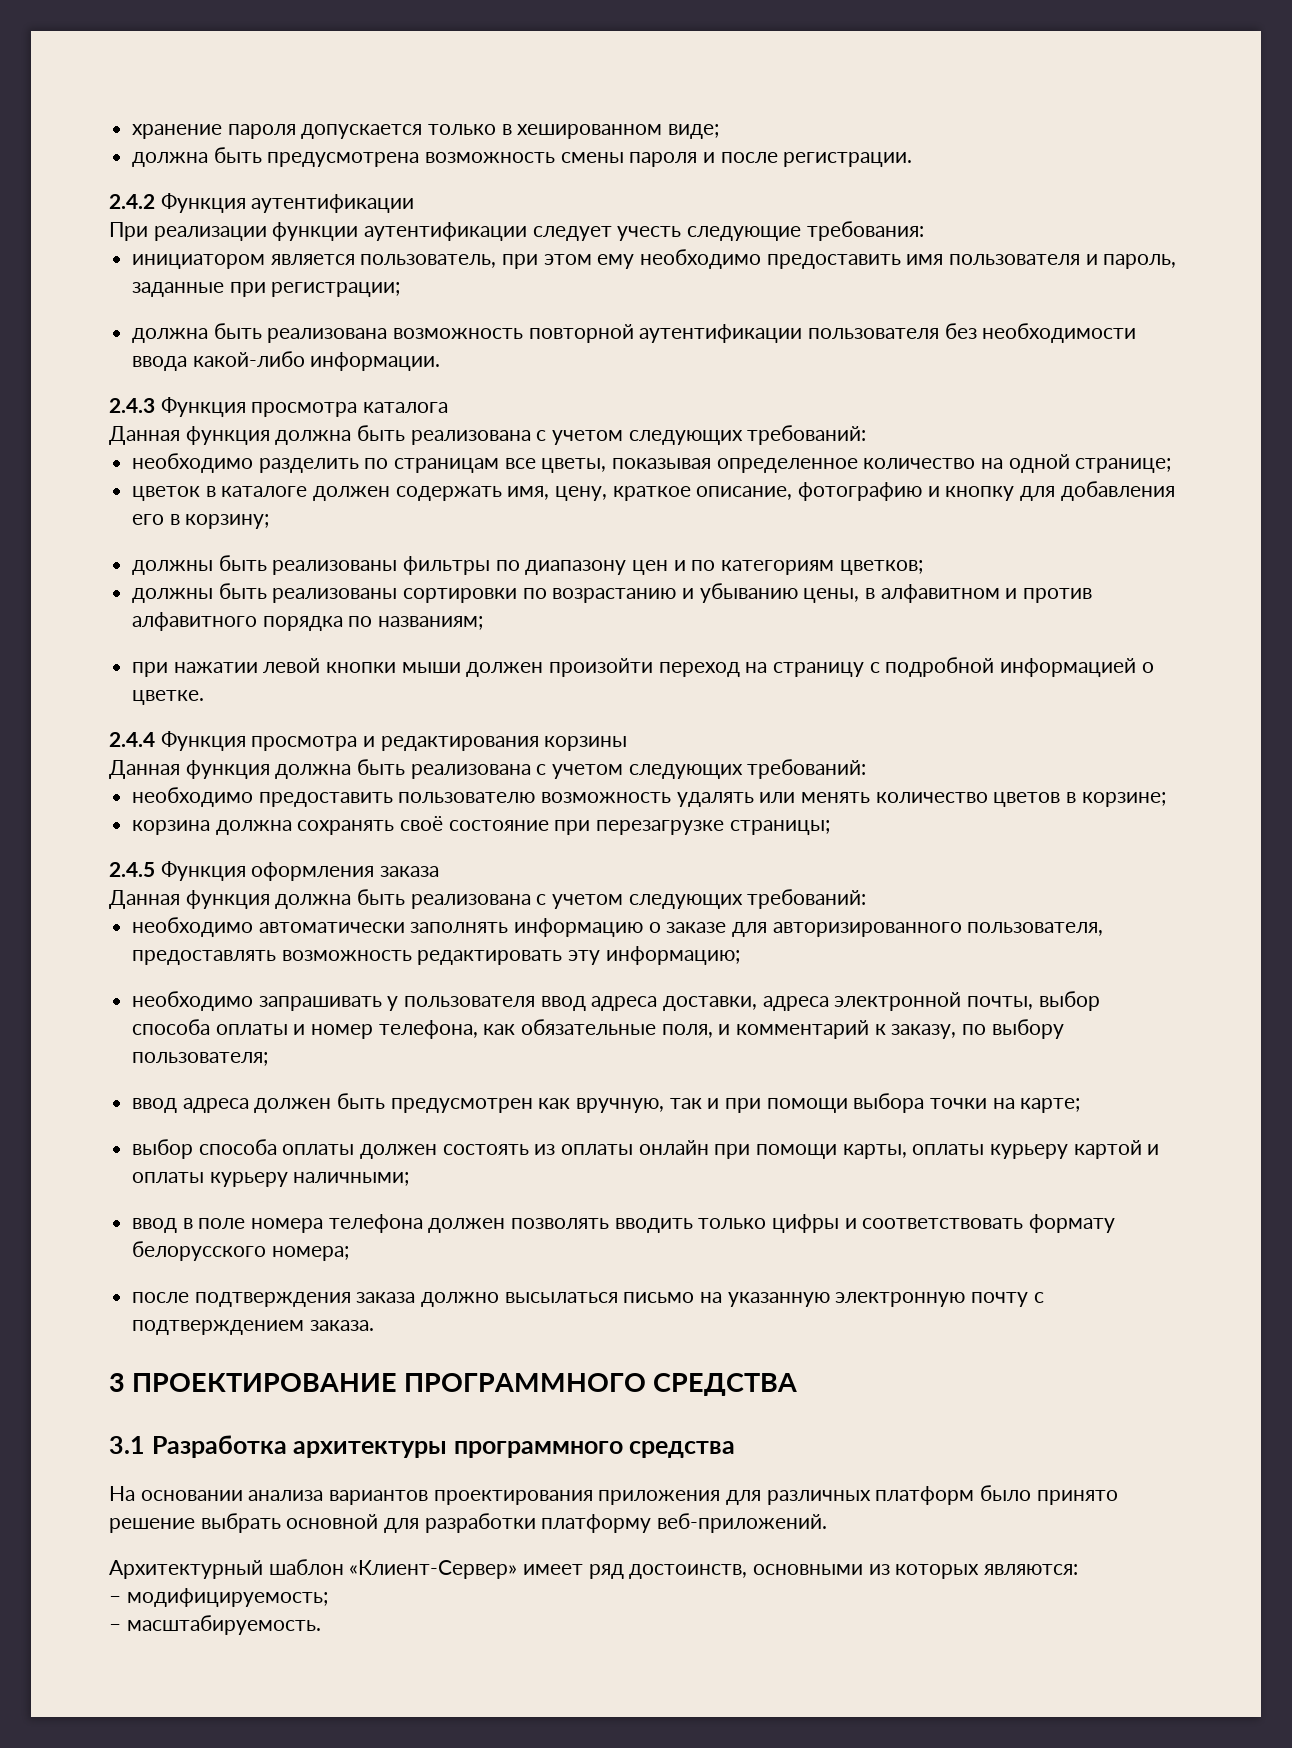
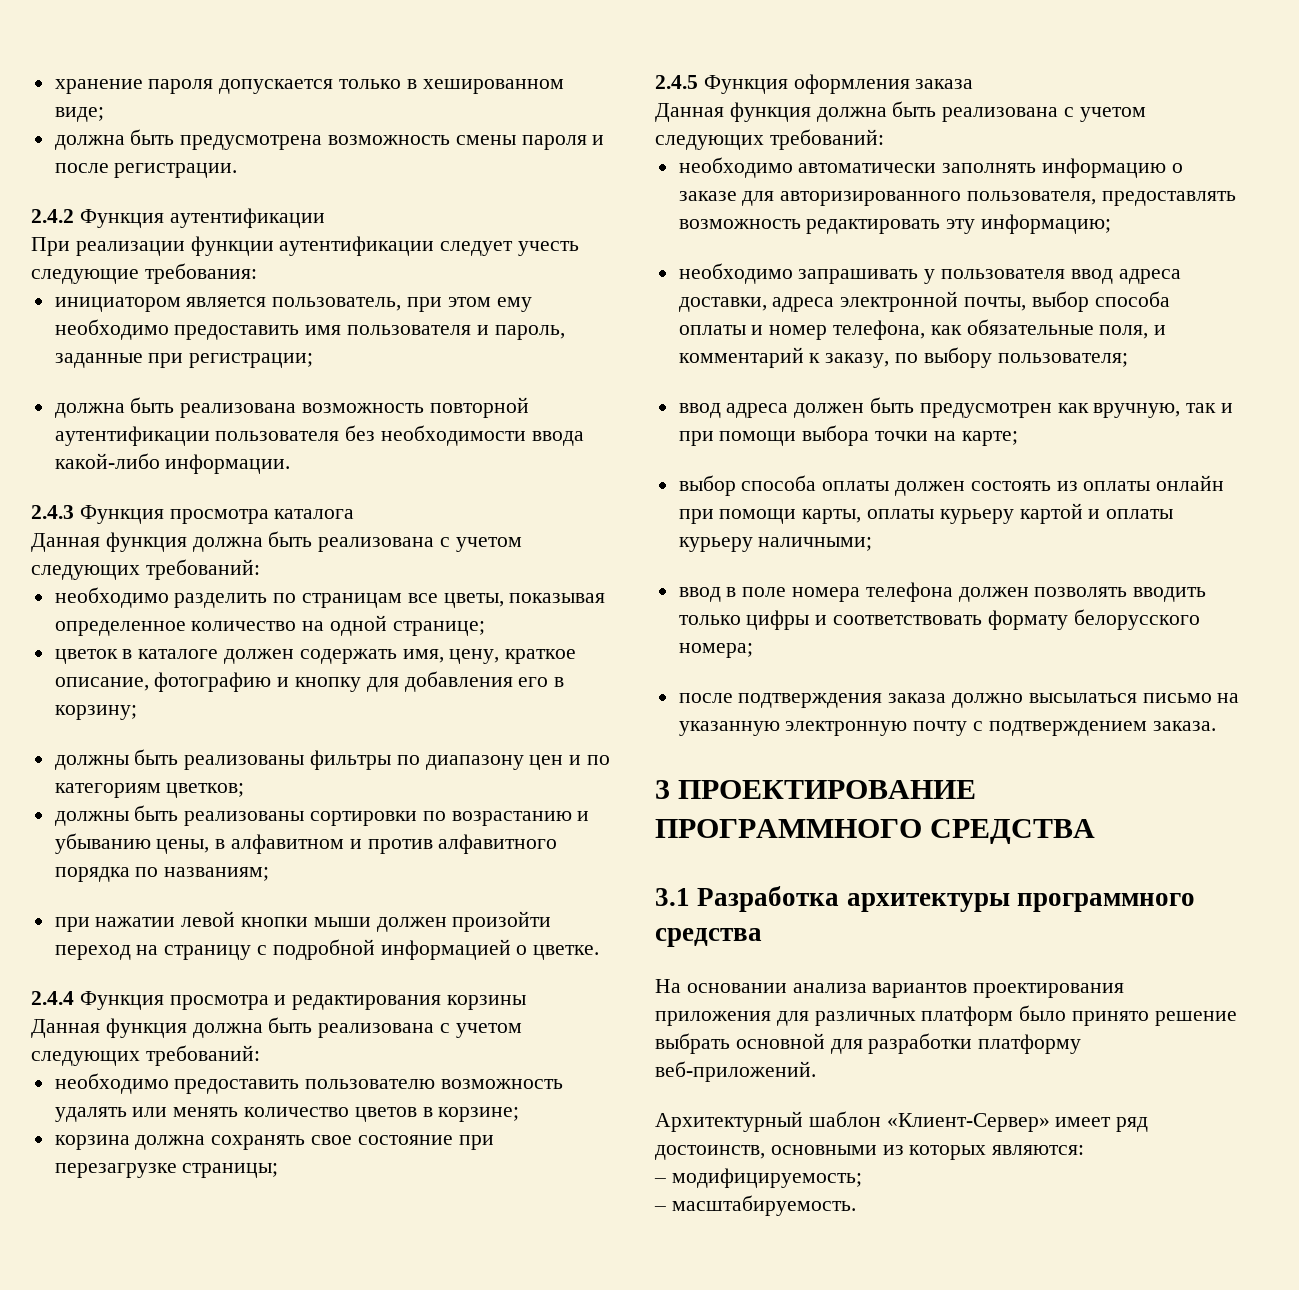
[400,816,444,831] своё -> [311,1135,353,1145] свое

